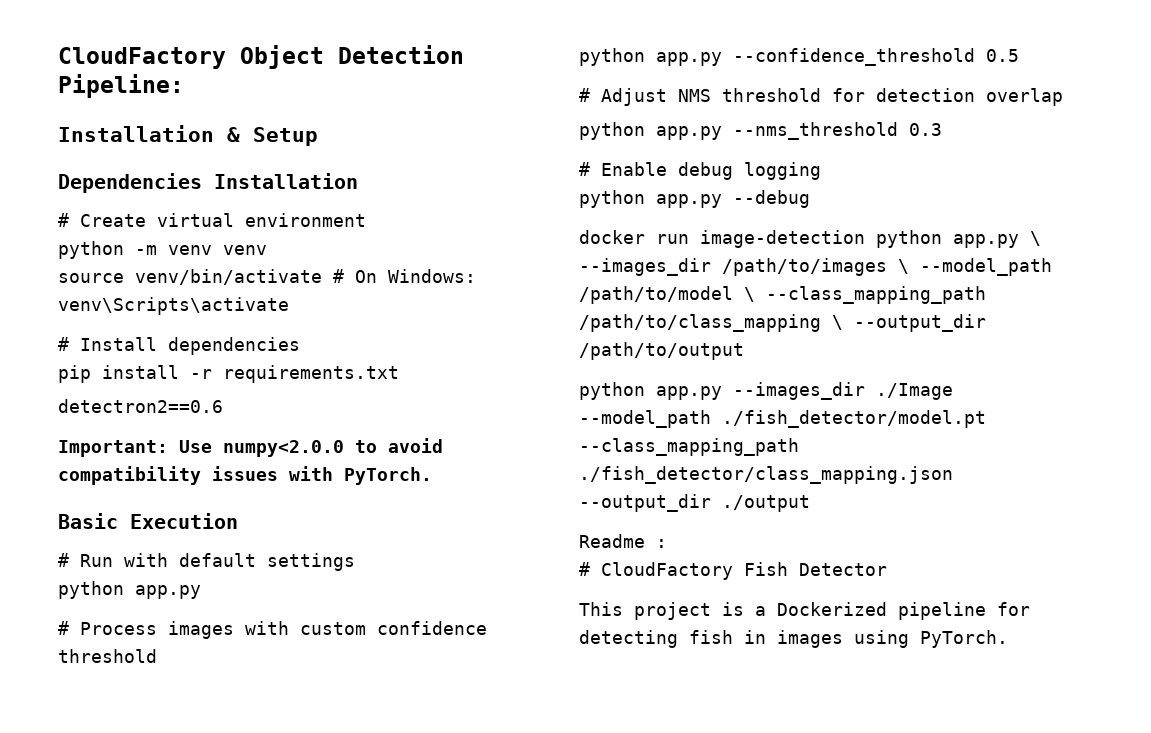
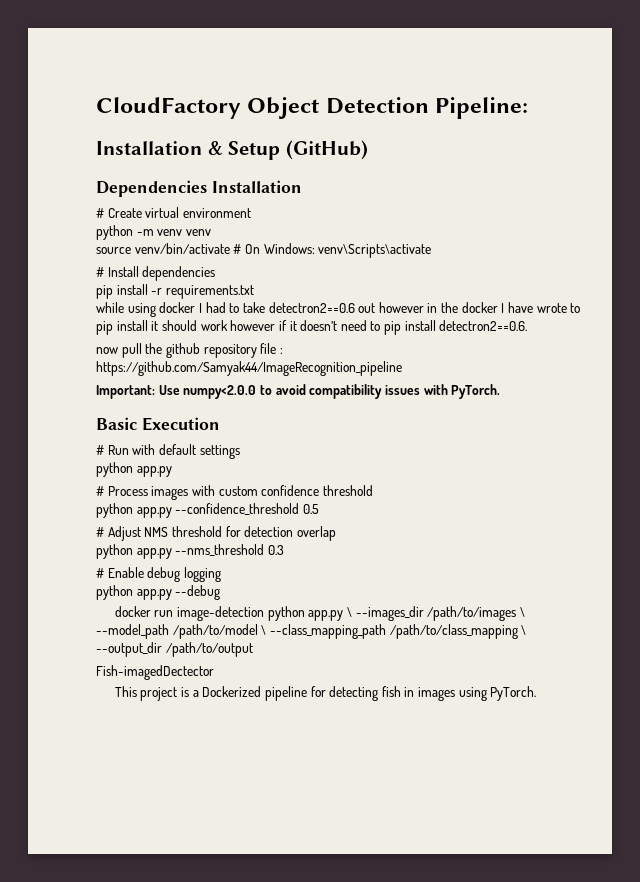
(318, 136) none -> [285,140,368,160] (GitHub)
[58,399,223,413] detectron2==0.6 -> [96,302,581,317] [96,320,528,335] [96,343,283,358] [96,361,402,376] while using docker I had to take detectron2==0.6 out however in the docker I have wrote to pip install it should work however if it doesn’t need to pip install detectron2==0.6. // now pull the github repository file : https://github.com/Samyak44/ImageRecognition_pipeline
[579,382,953,400] [579,410,986,428] [579,438,799,456] [579,466,953,484] [579,494,810,512] [579,534,667,548] [579,562,887,580] python app.py --images_dir ./Image --model_path ./fish_detector/model.pt --class_mapping_path ./fish_detector/class_mapping.json --output_dir ./output // Readme : // # CloudFactory Fish Detector -> [96,665,214,680] Fish-imagedDectector

